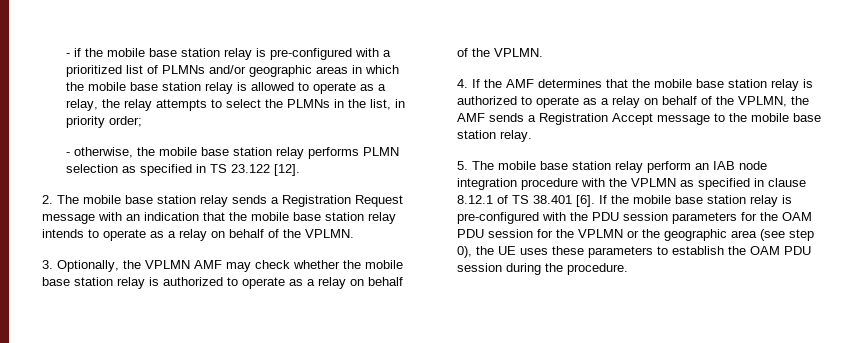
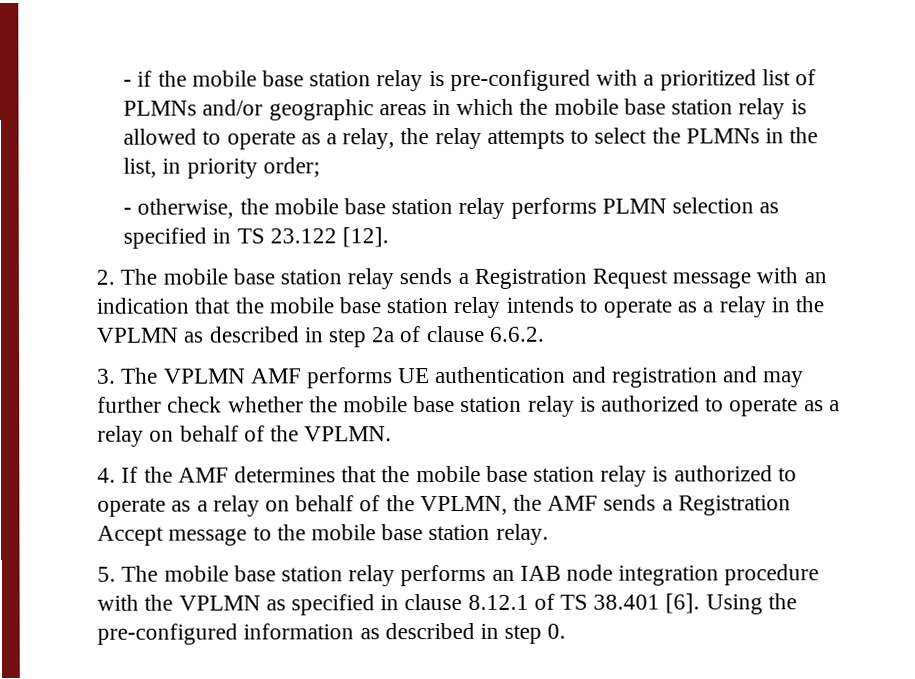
[211,229,355,238] [42,260,252,272] on behalf of the VPLMN. // 3. Optionally, the VPLMN AMF may -> [770,296,825,313] [96,325,545,348] [97,366,805,389] [97,396,163,413] in the VPLMN as described in step 2a of clause 6.6.2. // 3. The VPLMN AMF performs UE authentication and registration and may further
[647,161,692,173] perform -> [400,564,487,587] performs
[599,195,793,207] [457,212,813,224] [457,229,815,241] [457,246,812,258] [457,263,629,275] If the mobile base station relay is pre-configured with the PDU session parameters for the OAM PDU session for the VPLMN or the geographic area (see step 0), the UE uses these parameters to establish the OAM PDU session during the procedure. -> [705,593,797,615] [97,622,567,645] Using the pre-configured information as described in step 0.

